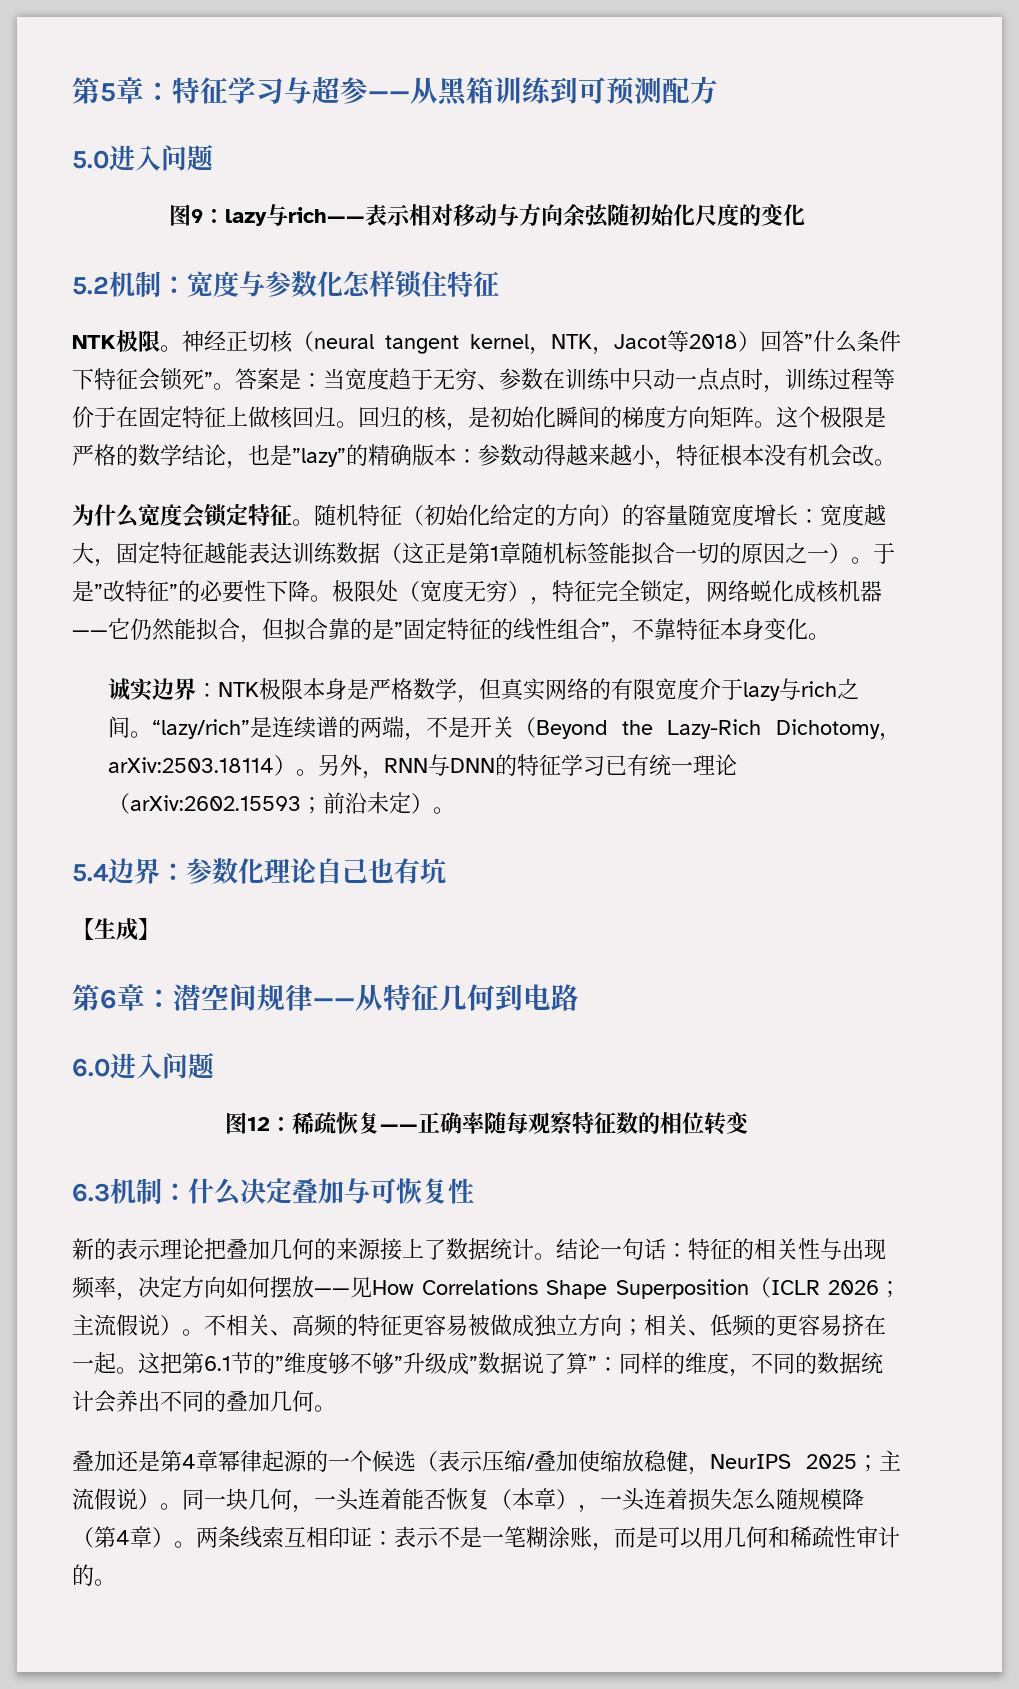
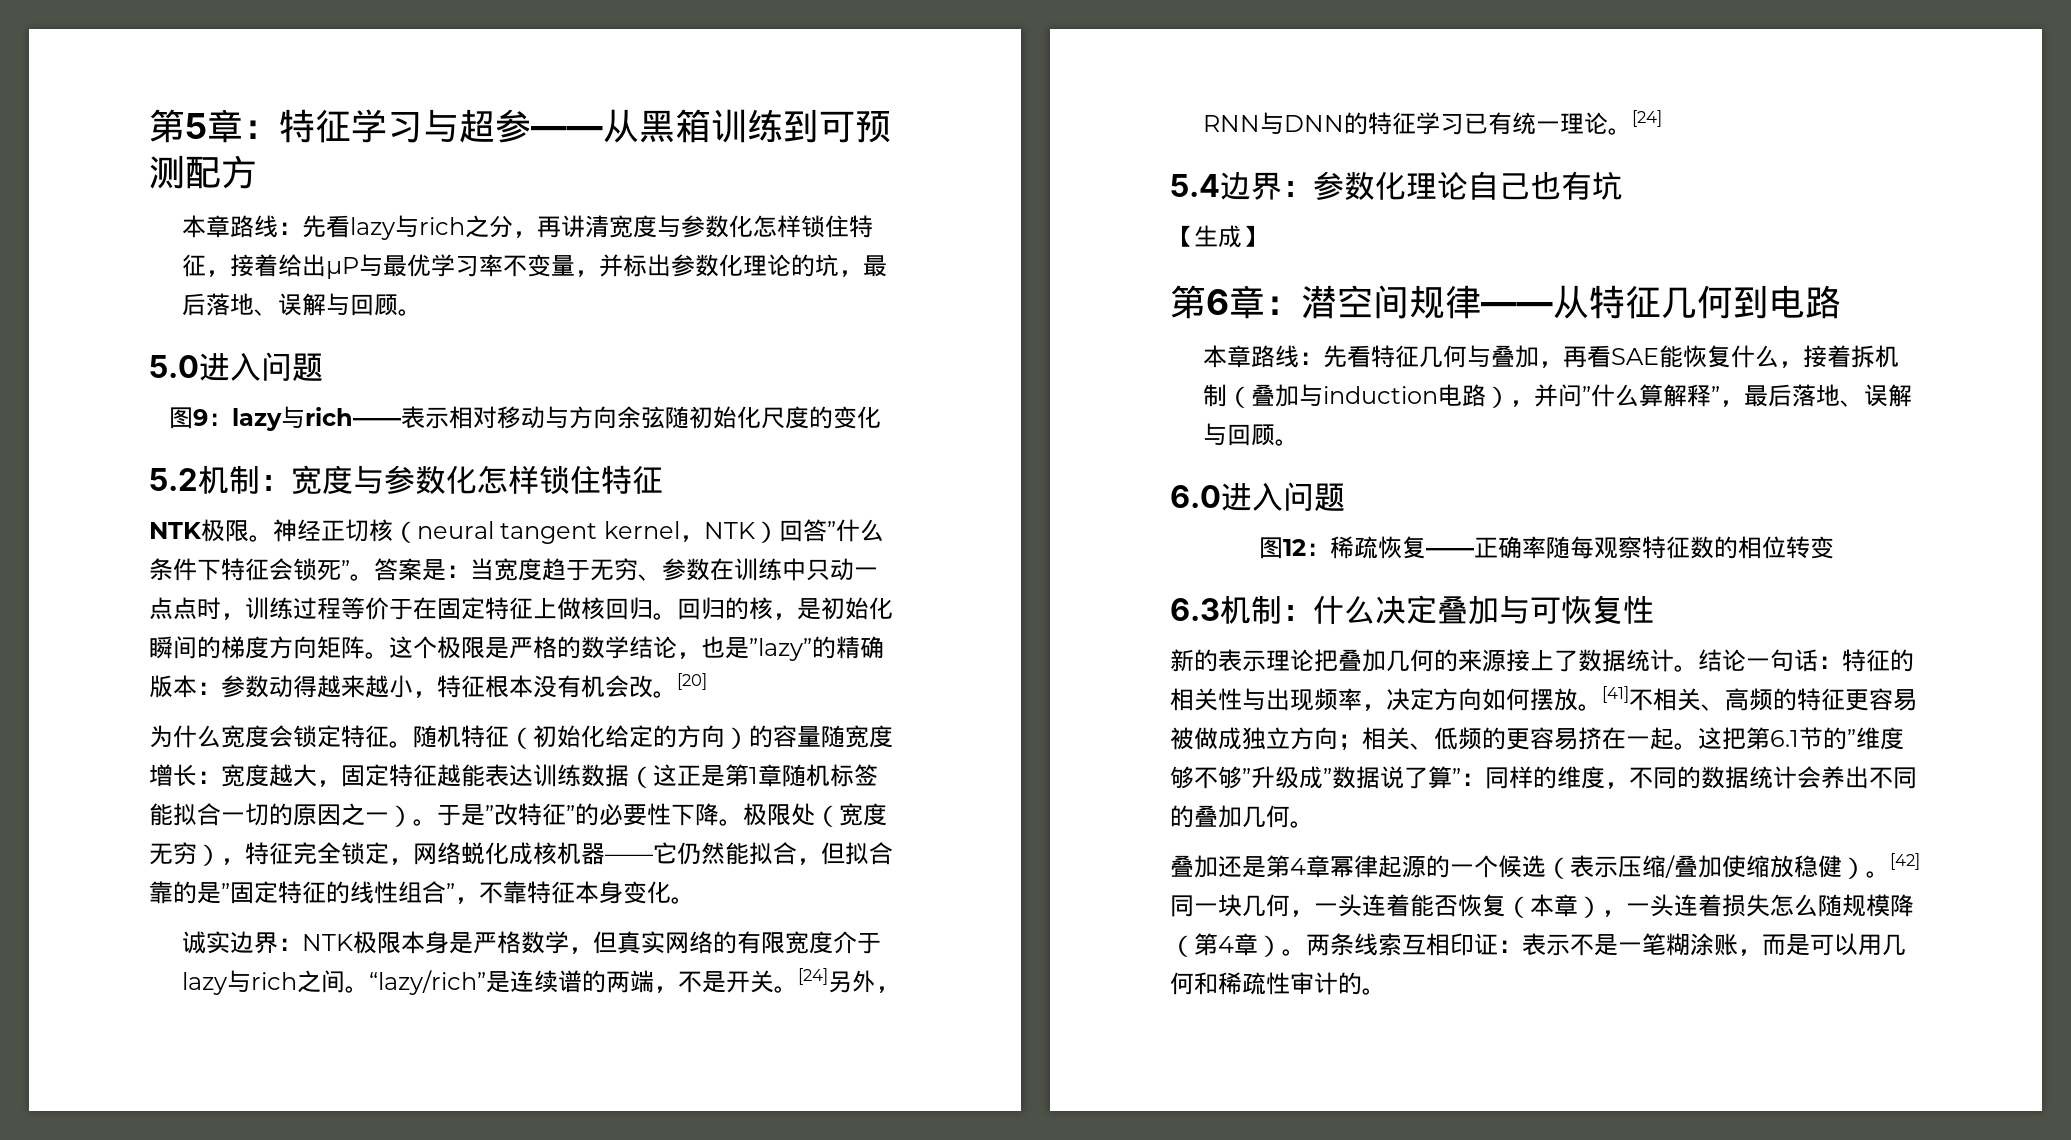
(718, 90) none -> [182,215,874,240] [182,254,888,279] [182,293,423,316] // 本章路线：先看lazy与rich之分，再讲清宽度与参数化怎样锁住特征，接着给出μP与最优学习率不变量，并标出参数化理论的坑，最后落地、误解与回顾。
[592,330,738,355] ，Jacot等2018 -> (755, 530) none
(896, 462) none -> [677,673,707,690] [20]
[514,717,902,741] [108,755,319,776] （Beyond the Lazy-Rich Dichotomy，arXiv:2503.18114）。 -> [774,986,799,993] [798,968,829,985] 。[24]
[108,792,456,814] （arXiv:2602.15593；前沿未定）。 -> [1608,128,1633,135] [1632,110,1663,127] 。[24]
(579, 997) none -> [1203,345,1900,368] [1203,384,1913,408] [1203,423,1300,446] // 本章路线：先看特征几何与叠加，再看SAE能恢复什么，接着拆机制（叠加与induction电路），并问”什么算解释”，最后落地、误解与回顾。
[314,1276,901,1299] [72,1314,204,1336] ——见How Correlations Shape Superposition（ICLR 2026；主流假说）。 -> [1578,704,1602,711] [1602,686,1629,703] 。[41]
[688,1450,901,1475] [72,1488,182,1510] ，NeurIPS 2025；主流假说）。 -> [1842,857,1890,879] [1890,853,1920,870] ）。[42]

